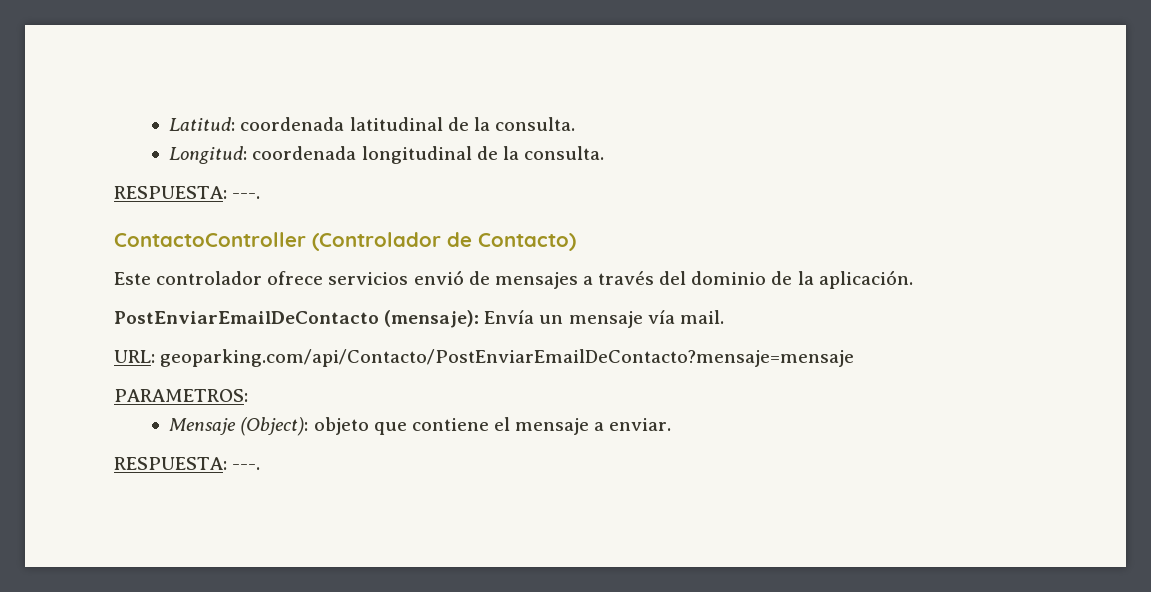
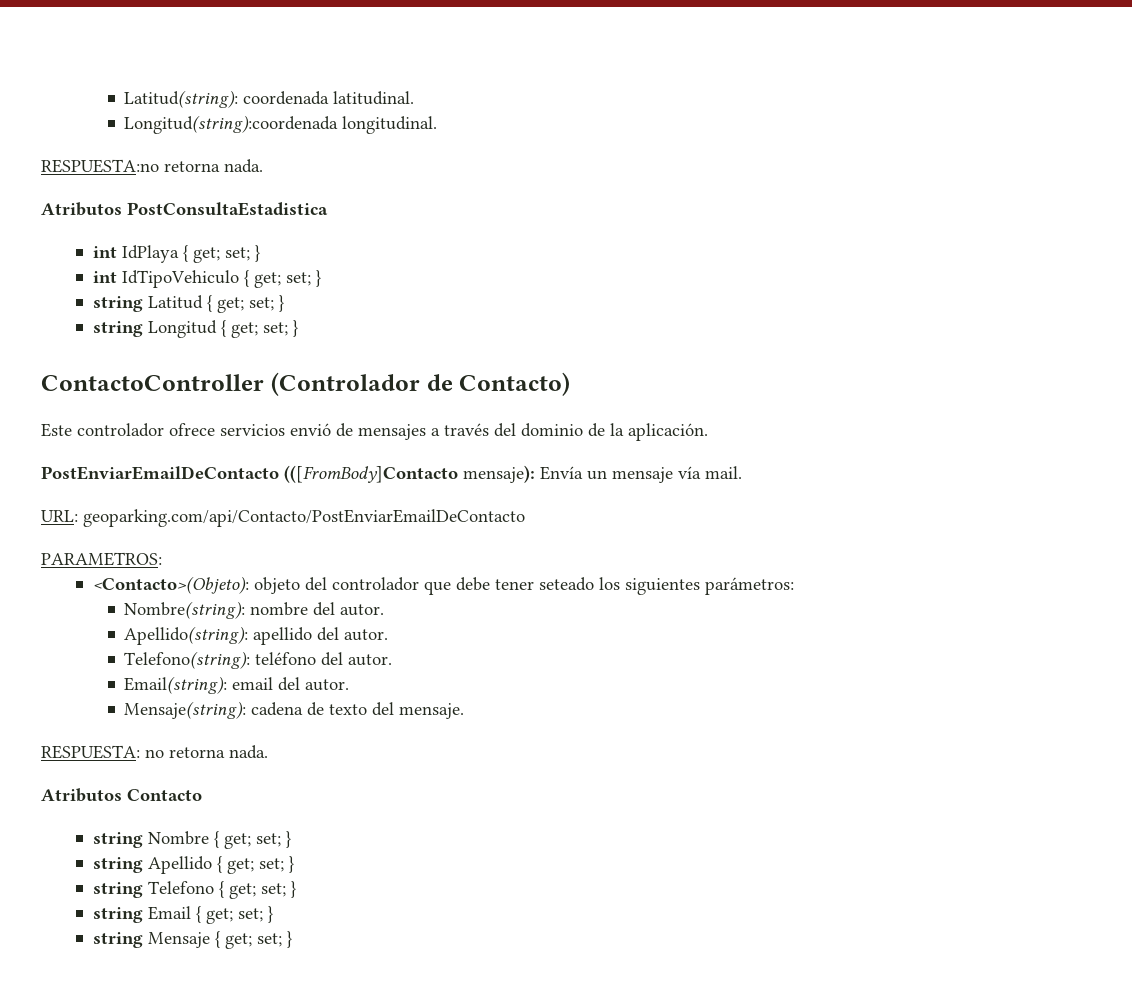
[169,117,575,131] [169,146,604,164] [114,186,261,199] Latitud: coordenada latitudinal de la consulta. // Longitud: coordenada longitudinal de la consulta. // RESPUESTA: ---. -> [124,90,415,108] [124,115,438,134] [41,159,263,173] [41,202,328,216] [92,245,260,263] [92,270,321,288] [92,295,284,313] [92,320,298,338] Latitud(string): coordenada latitudinal. // Longitud(string):coordenada longitudinal. // RESPUESTA:no retorna nada. // Atributos PostConsultaEstadistica // int IdPlaya { get; set; } // int IdTipoVehiculo { get; set; } // string Latitud { get; set; } // string Longitud { get; set; }
[384,310,480,328] (mensaje): -> [284,465,535,483] (([FromBody]Contacto mensaje):
[160,349,855,367] geoparking.com/api/Contacto/PostEnviarEmailDeContacto?mensaje=mensaje -> [83,509,525,527] geoparking.com/api/Contacto/PostEnviarEmailDeContacto
[169,417,672,436] [114,457,261,470] Mensaje (Object): objeto que contiene el mensaje a enviar. // RESPUESTA: ---. -> [92,576,794,595] [124,601,385,619] [124,626,389,645] [124,651,393,669] [124,676,350,694] [124,701,465,719] [41,745,268,759] [41,788,202,802] [92,831,291,849] [92,856,294,874] [92,881,296,899] [92,906,273,924] [92,931,292,949] <Contacto>(Objeto): objeto del controlador que debe tener seteado los siguientes parámetros: // Nombre(string): nombre del autor. // Apellido(string): apellido del autor. // Telefono(string): teléfono del autor. // Email(string): email del autor. // Mensaje(string): cadena de texto del mensaje. // RESPUESTA: no retorna nada. // Atributos Contacto // string Nombre { get; set; } // string Apellido { get; set; } // string Telefono { get; set; } // string Email { get; set; } // string Mensaje { get; set; }

